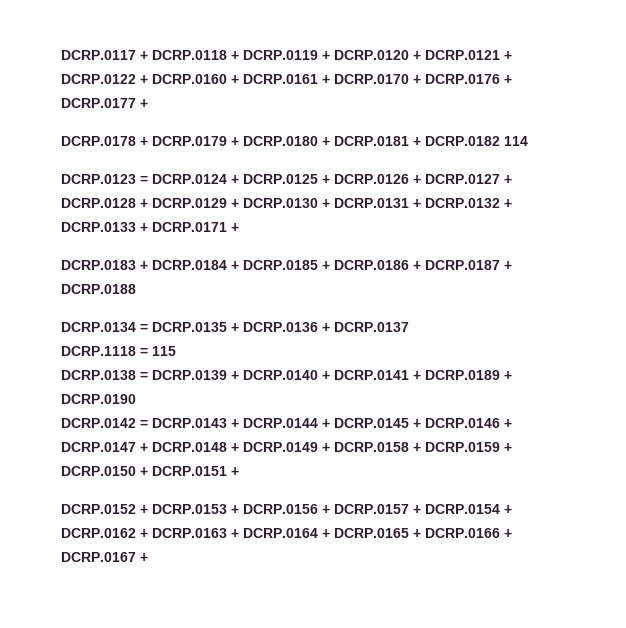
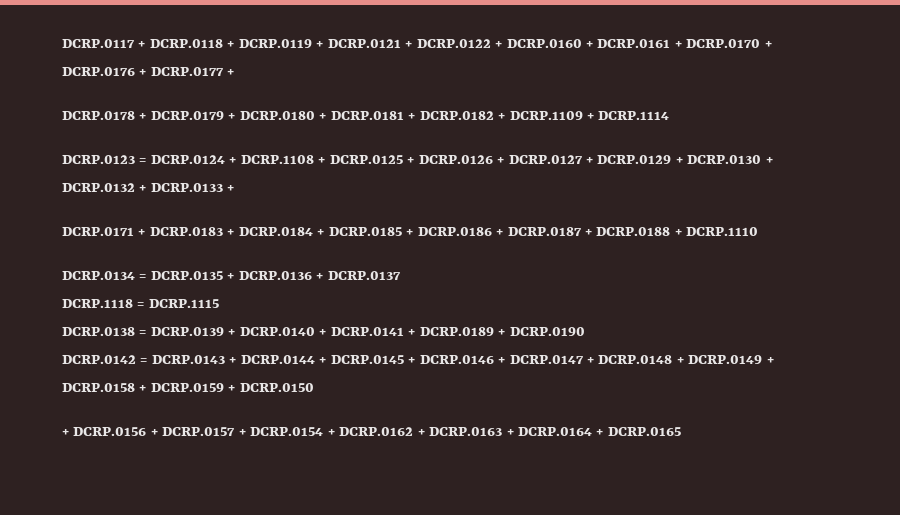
[334,50,421,60] DCRP.0120 + -> (324, 44) none
[504,136,528,146] 114 -> [498,111,670,120] + DCRP.1109 + DCRP.1114
(239, 179) none -> [240,155,326,164] DCRP.1108 +
[61,198,148,208] DCRP.0128 + -> (594, 160) none
[334,198,421,208] DCRP.0131 + -> (773, 160) none
(148, 227) none -> (235, 188) //
(239, 227) // -> (146, 232) none
(136, 289) none -> [674,227,759,236] + DCRP.1110
[152,346,176,356] 115 -> [148,299,219,308] DCRP.1115
[140,466,239,476] [61,504,227,514] + DCRP.0151 + // DCRP.0152 + DCRP.0153 -> (314, 387) //
[413,528,512,538] [61,552,148,562] + DCRP.0166 + DCRP.0167 + -> (681, 431) none

